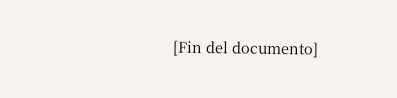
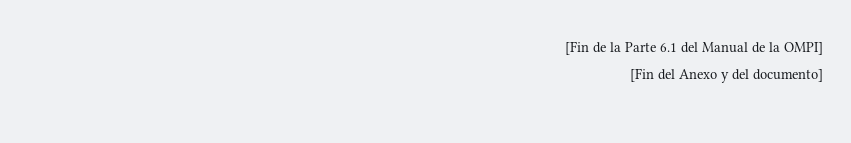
[172,40,203,57] [Fin -> [565,41,823,55] [630,68,729,83] [Fin de la Parte 6.1 del Manual de la OMPI] // [Fin del Anexo y

